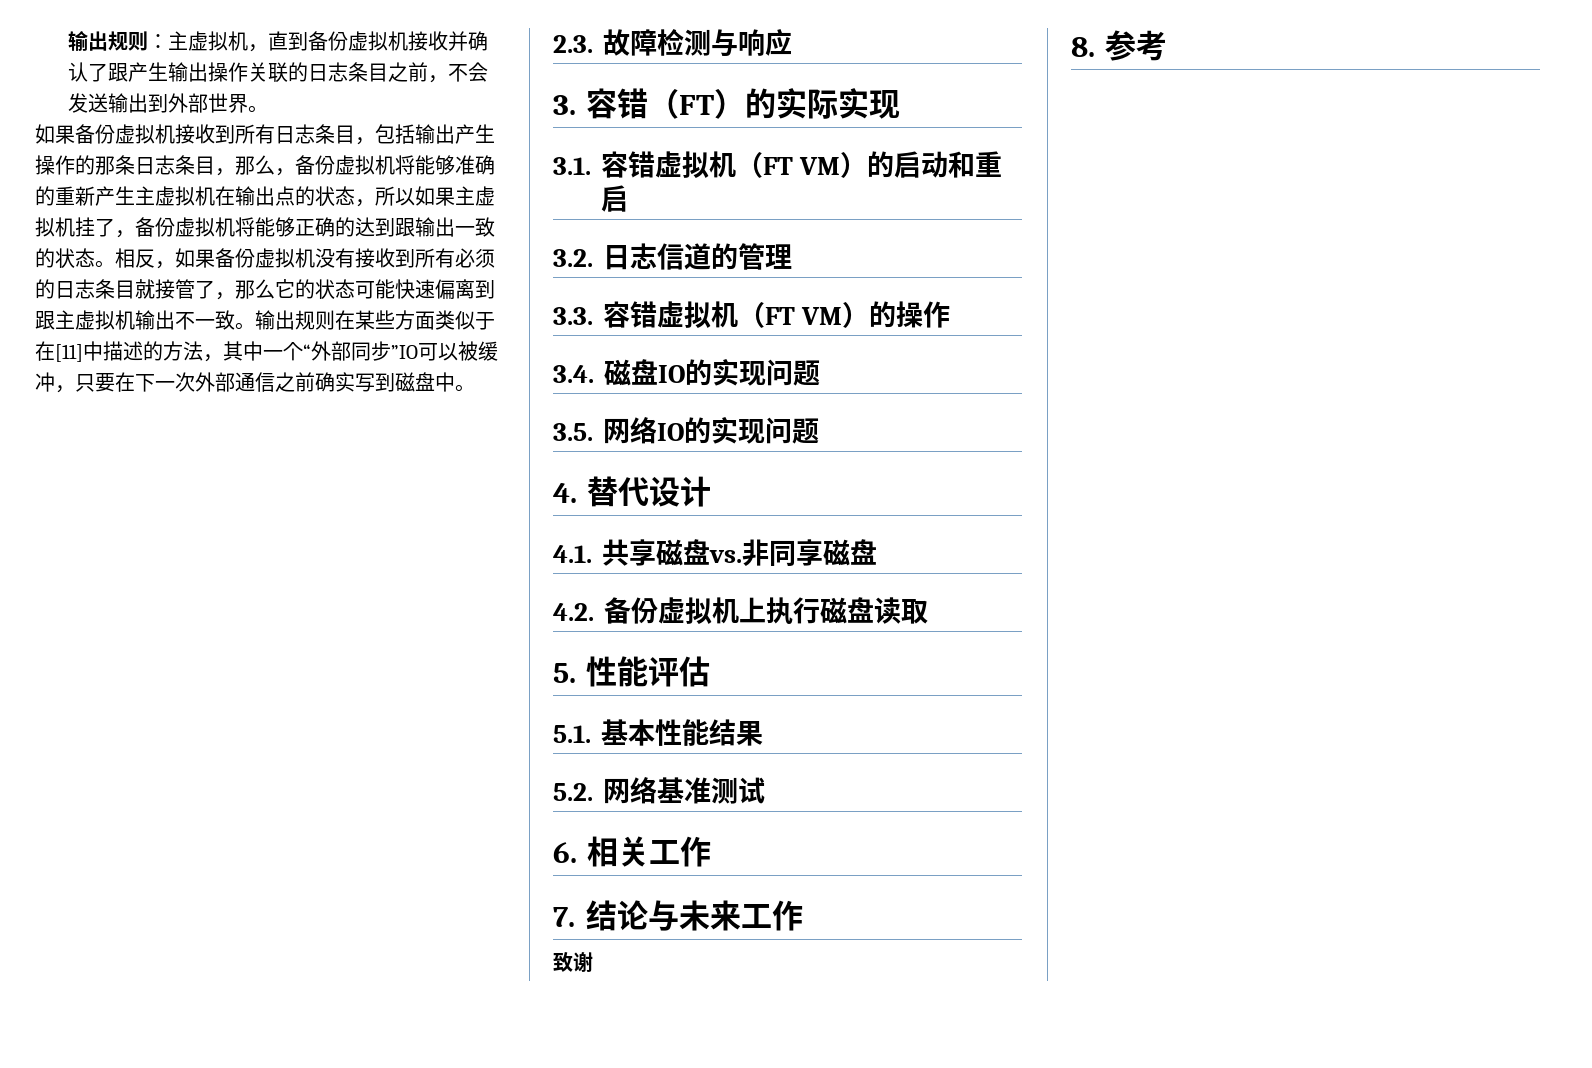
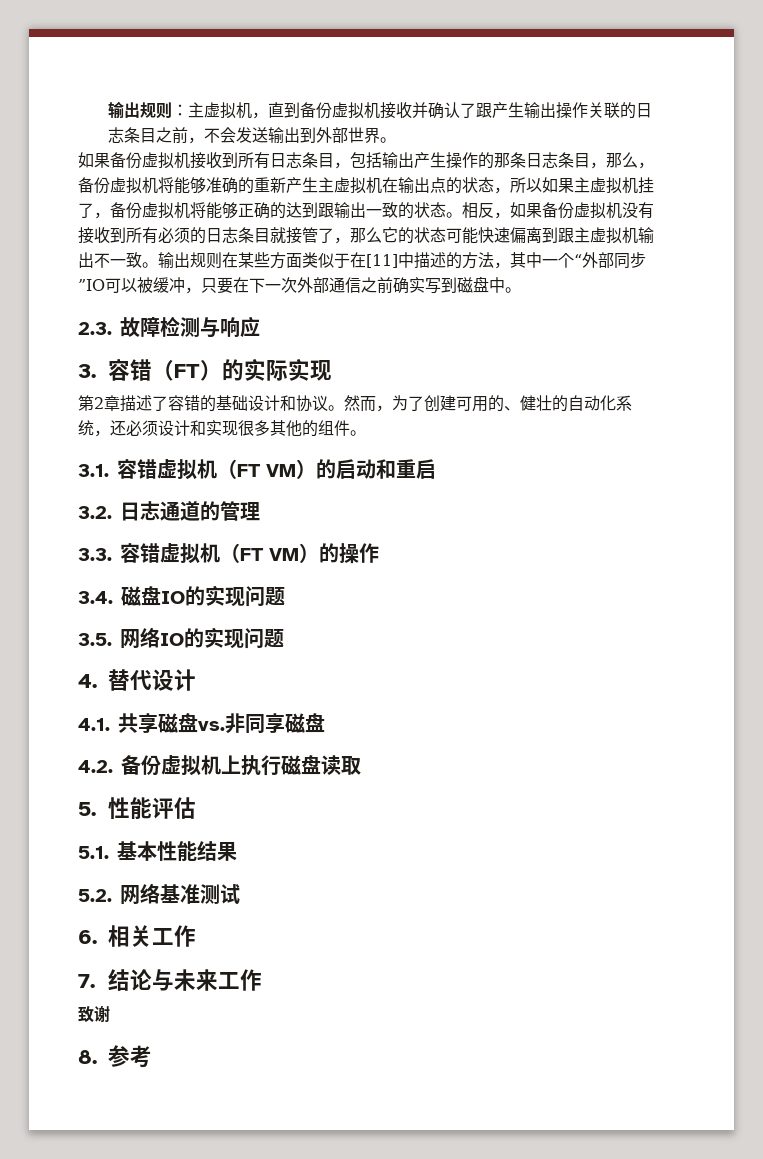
(900, 104) none -> [78,395,632,412] [78,420,366,437] // 第2章描述了容错的基础设计和协议。然而，为了创建可用的、健壮的自动化系统，还必须设计和实现很多其他的组件。
[657,243,684,270] 信 -> [160,501,180,521] 通

